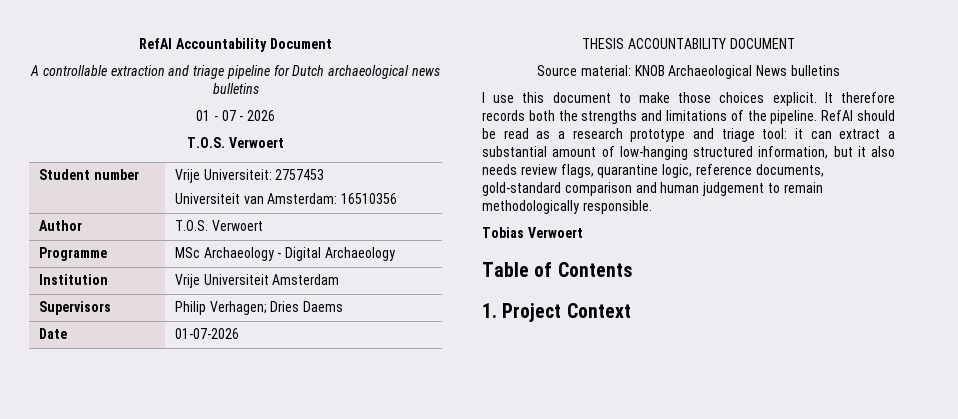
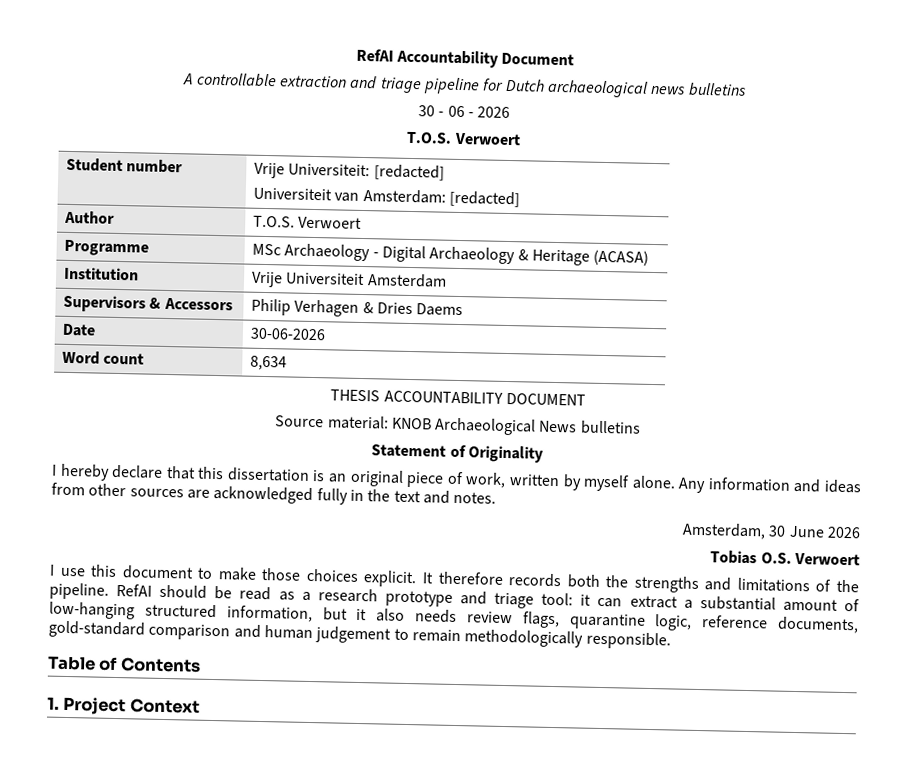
[195,110,236,121] 01 - 07 -> [417,105,465,118] 30 - 06
[275,169,325,180] 2757453 -> [373,164,445,181] [redacted]
[341,193,398,204] 16510356 -> [448,190,520,208] [redacted]
(396, 254) none -> [517,249,650,266] & Heritage (ACASA)
(111, 308) none -> [149,297,233,311] & Accessors
[209,301,267,315] Verhagen; -> [294,299,374,317] Verhagen &
[174,328,239,339] 01-07-2026 -> [249,327,326,341] [61,350,145,365] [249,355,287,371] 30-06-2026 // Word count | 8,634
(840, 70) none -> [371,444,544,463] [51,463,862,494] [51,482,497,505] [682,522,862,540] [710,550,861,566] // Statement of Originality // I hereby declare that this dissertation is an original piece of work, written by myself alone. Any information and ideas from other sources are acknowledged fully in the text and notes. // Amsterdam, 30 June 2026 // Tobias O.S. Verwoert
[482,227,583,238] // Tobias Verwoert -> (671, 640) none

